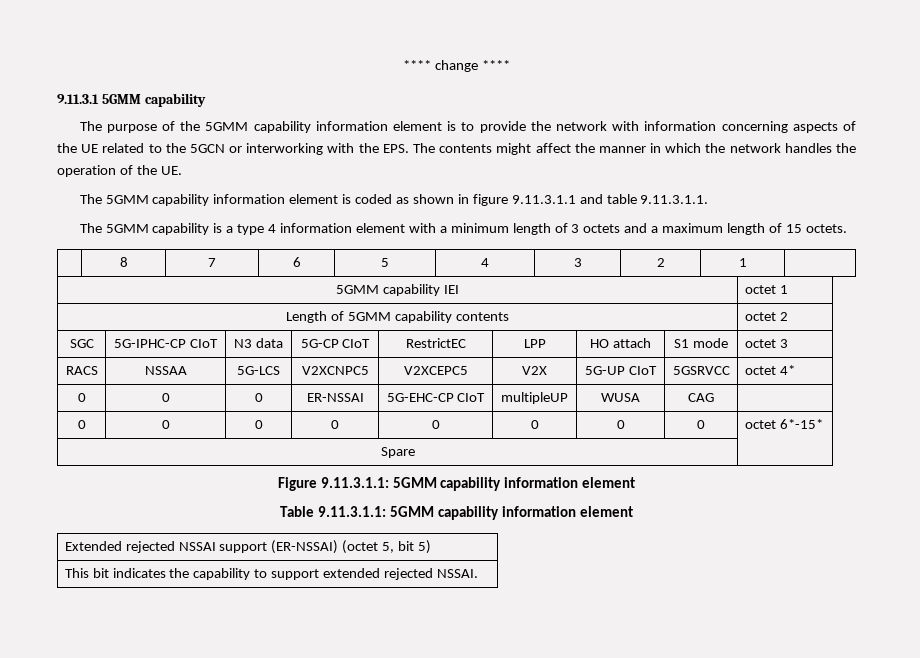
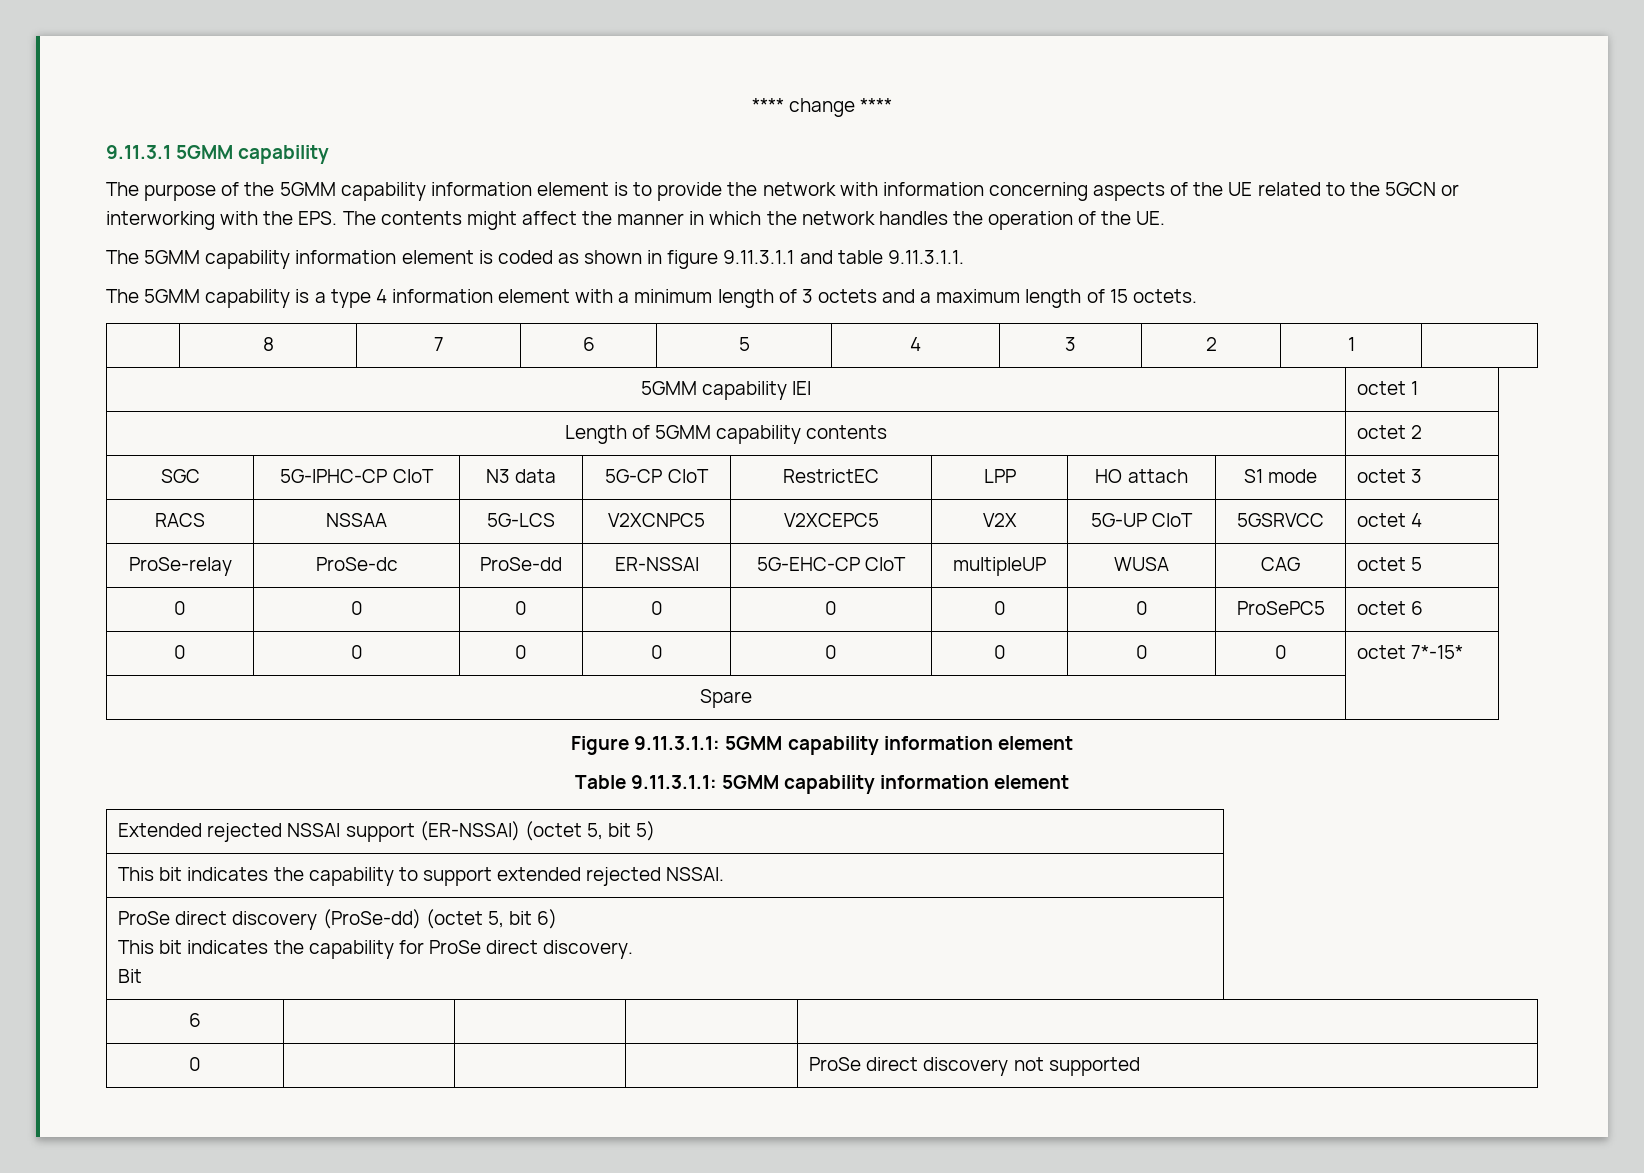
[779,365,795,375] [77,393,86,402] [161,393,170,402] [254,393,263,402] 4* // 0 | 0 | 0 -> [1411,513,1423,527] [128,557,232,576] [315,557,398,571] [480,557,562,571] 4 // ProSe-relay | ProSe-dc | ProSe-dd
(714, 397) none -> [1357,557,1423,571] [174,601,186,615] [350,601,363,615] [515,601,527,615] [650,601,663,615] [825,601,837,615] [993,601,1006,615] [1135,601,1148,615] [1236,601,1325,615] [1357,601,1424,615] octet 5 // 0 | 0 | 0 | 0 | 0 | 0 | 0 | ProSePC5 | octet 6
[779,419,823,429] 6*-15* -> [1411,645,1464,659] 7*-15*
(478, 573) none -> [118,909,558,930] [118,940,634,959] [118,969,143,983] [189,1013,201,1027] [189,1057,201,1071] [809,1057,1140,1076] // ProSe direct discovery (ProSe-dd) (octet 5, bit 6) // This bit indicates the capability for ProSe direct discovery. // Bit // 6 | | | | // 0 | | | | ProSe direct discovery not supported

